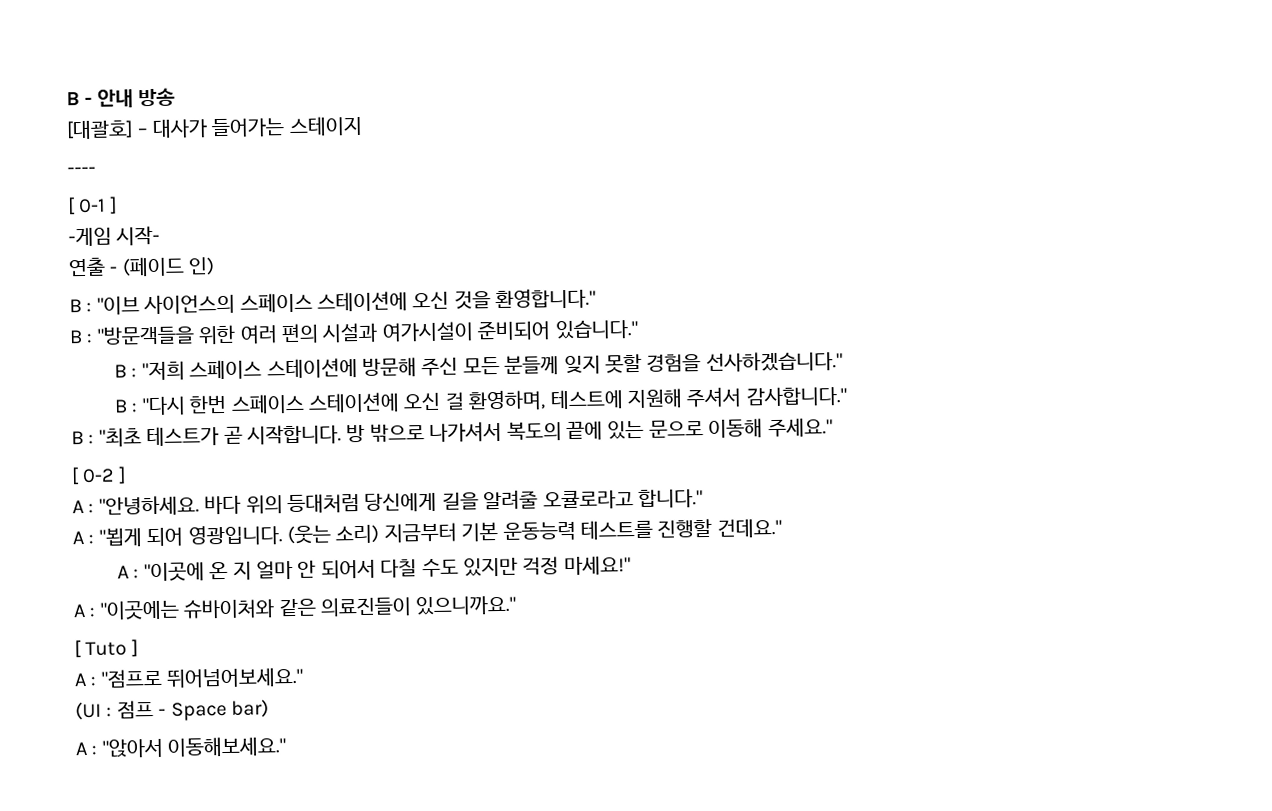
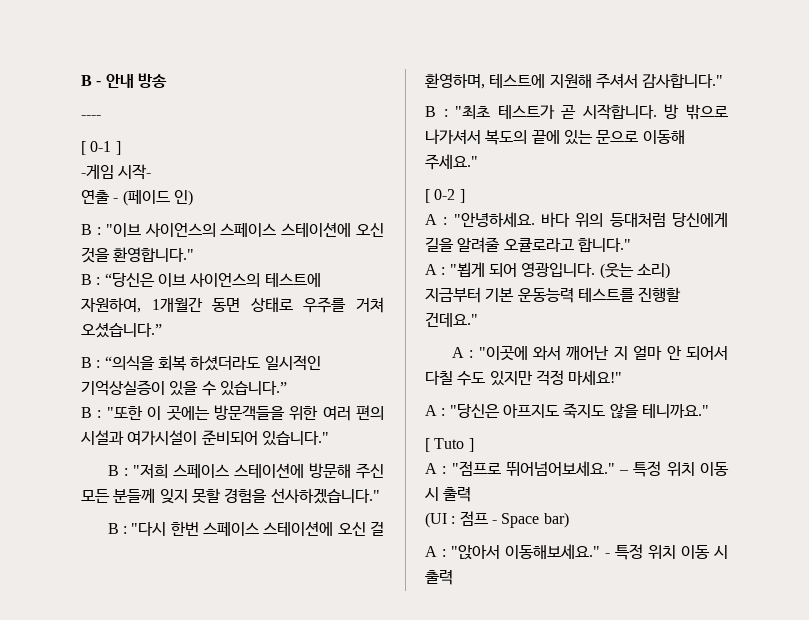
[66,115,363,140] // [대괄호] – 대사가 들어가는 스테이지 -> (167, 80) none
[96,325,195,346] "방문객들을 -> [104,272,321,287] [81,297,384,313] [81,323,162,338] [81,355,321,371] [81,380,287,396] [81,405,285,421] “당신은 이브 사이언스의 테스트에 자원하여, 1개월간 동면 상태로 우주를 거쳐 오셨습니다.” // B : “의식을 회복 하셨더라도 일시적인 기억상실증이 있을 수 있습니다.” // B : "또한 이 곳에는 방문객들을
[209,561,229,580] 온 -> [532,346,610,360] 와서 깨어난
[99,595,518,620] "이곳에는 슈바이처와 같은 의료진들이 있으니까요." -> [449,403,709,419] "당신은 아프지도 죽지도 않을 테니까요."
(305, 677) none -> [619,461,729,477] [425,487,472,502] – 특정 위치 이동 시 출력
(288, 746) none -> [605,544,728,560] [425,570,453,585] - 특정 위치 이동 시 출력

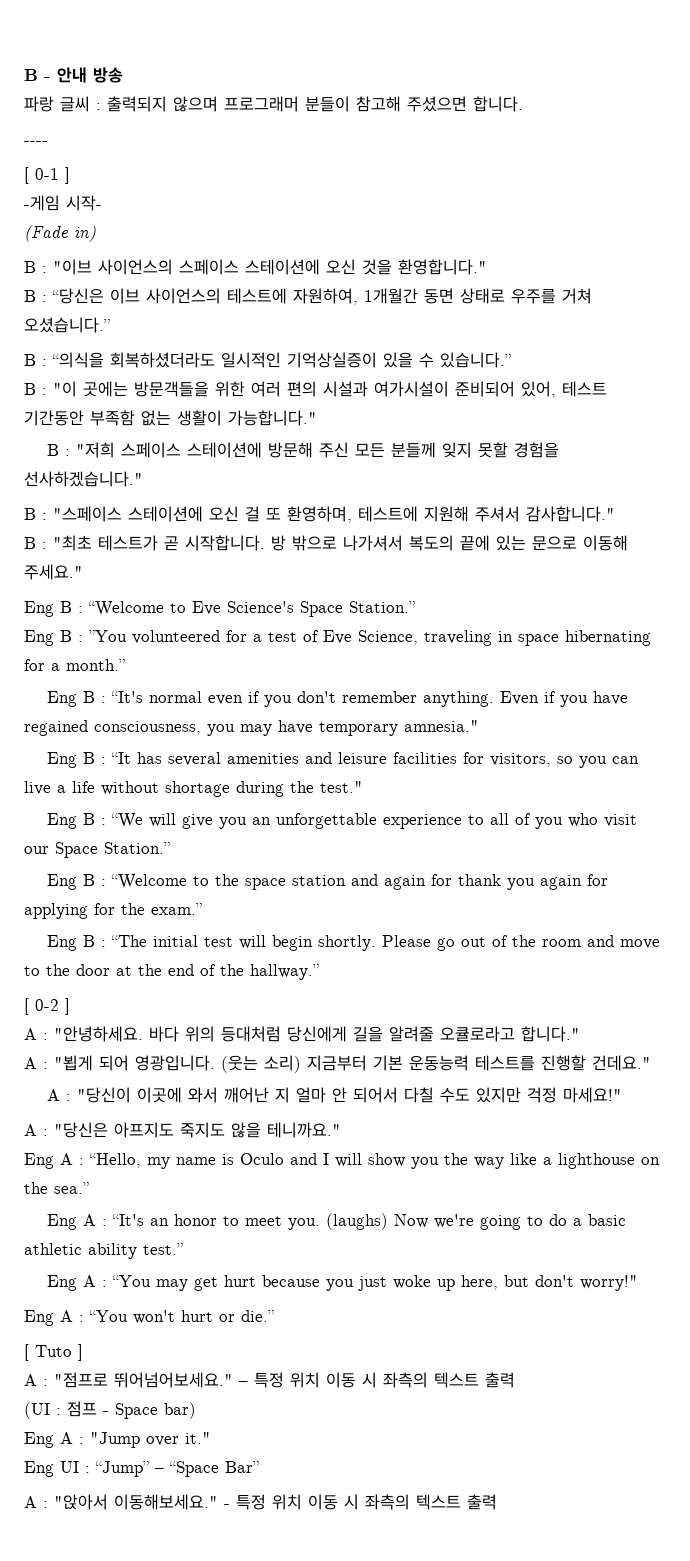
(167, 80) none -> [24,96,523,112] // 파랑 글씨 : 출력되지 않으며 프로그래머 분들이 참고해 주셨으면 합니다.
[81,190,193,206] 연출 - (페이드 인) -> [24,225,96,242] (Fade in)
[157,355,261,371] 회복 하셨더라도 -> [110,352,215,368] 회복하셨더라도
[106,405,162,420] "또한 이 -> [53,381,77,397] "이
[261,431,329,446] 있습니다." -> [521,381,607,398] [24,410,317,426] 있어, 테스트 기간동안 부족함 없는 생활이 가능합니다."
[131,521,260,536] "다시 한번 스페이스 -> [53,506,122,522] "스페이스
(384, 528) none -> [266,508,281,520] 또
(478, 162) none -> [24,601,415,617] [24,630,651,646] [24,659,125,671] [46,691,628,707] [24,720,479,736] [46,752,639,768] [24,781,363,797] [46,813,637,829] [24,842,170,858] [46,874,608,890] [24,903,202,919] [46,935,660,951] [24,964,319,980] // Eng B : “Welcome to Eve Science's Space Station.” // Eng B : ”You volunteered for a test of Eve Science, traveling in space hibernating for a month.” // Eng B : “It's normal even if you don't remember anything. Even if you have regained consciousness, you may have temporary amnesia." // Eng B : “It has several amenities and leisure facilities for visitors, so you can live a life without shortage during the test." // Eng B : “We will give you an unforgettable experience to all of you who visit our Space Station.” // Eng B : “Welcome to the space station and again for thank you again for applying for the exam.” // Eng B : “The initial test will begin shortly. Please go out of the room and move to the door at the end of the hallway.”
[478,346,528,361] "이곳에 -> [76,1087,182,1103] "당신이 이곳에
(709, 410) none -> [24,1153,660,1169] [24,1182,89,1194] [46,1213,626,1230] [24,1243,183,1259] [46,1275,638,1291] [24,1310,274,1326] // Eng A : “Hello, my name is Oculo and I will show you the way like a lighthouse on the sea.” // Eng A : “It's an honor to meet you. (laughs) Now we're going to do a basic athletic ability test.” // Eng A : “You may get hurt because you just woke up here, but don't worry!" // Eng A : “You won't hurt or die.”
(439, 494) none -> [383,1372,479,1388] 좌측의 텍스트
(569, 520) none -> [24,1432,211,1448] [24,1461,259,1477] // Eng A : "Jump over it." // Eng UI : “Jump” – “Space Bar”
(728, 552) none -> [365,1494,461,1510] 좌측의 텍스트

